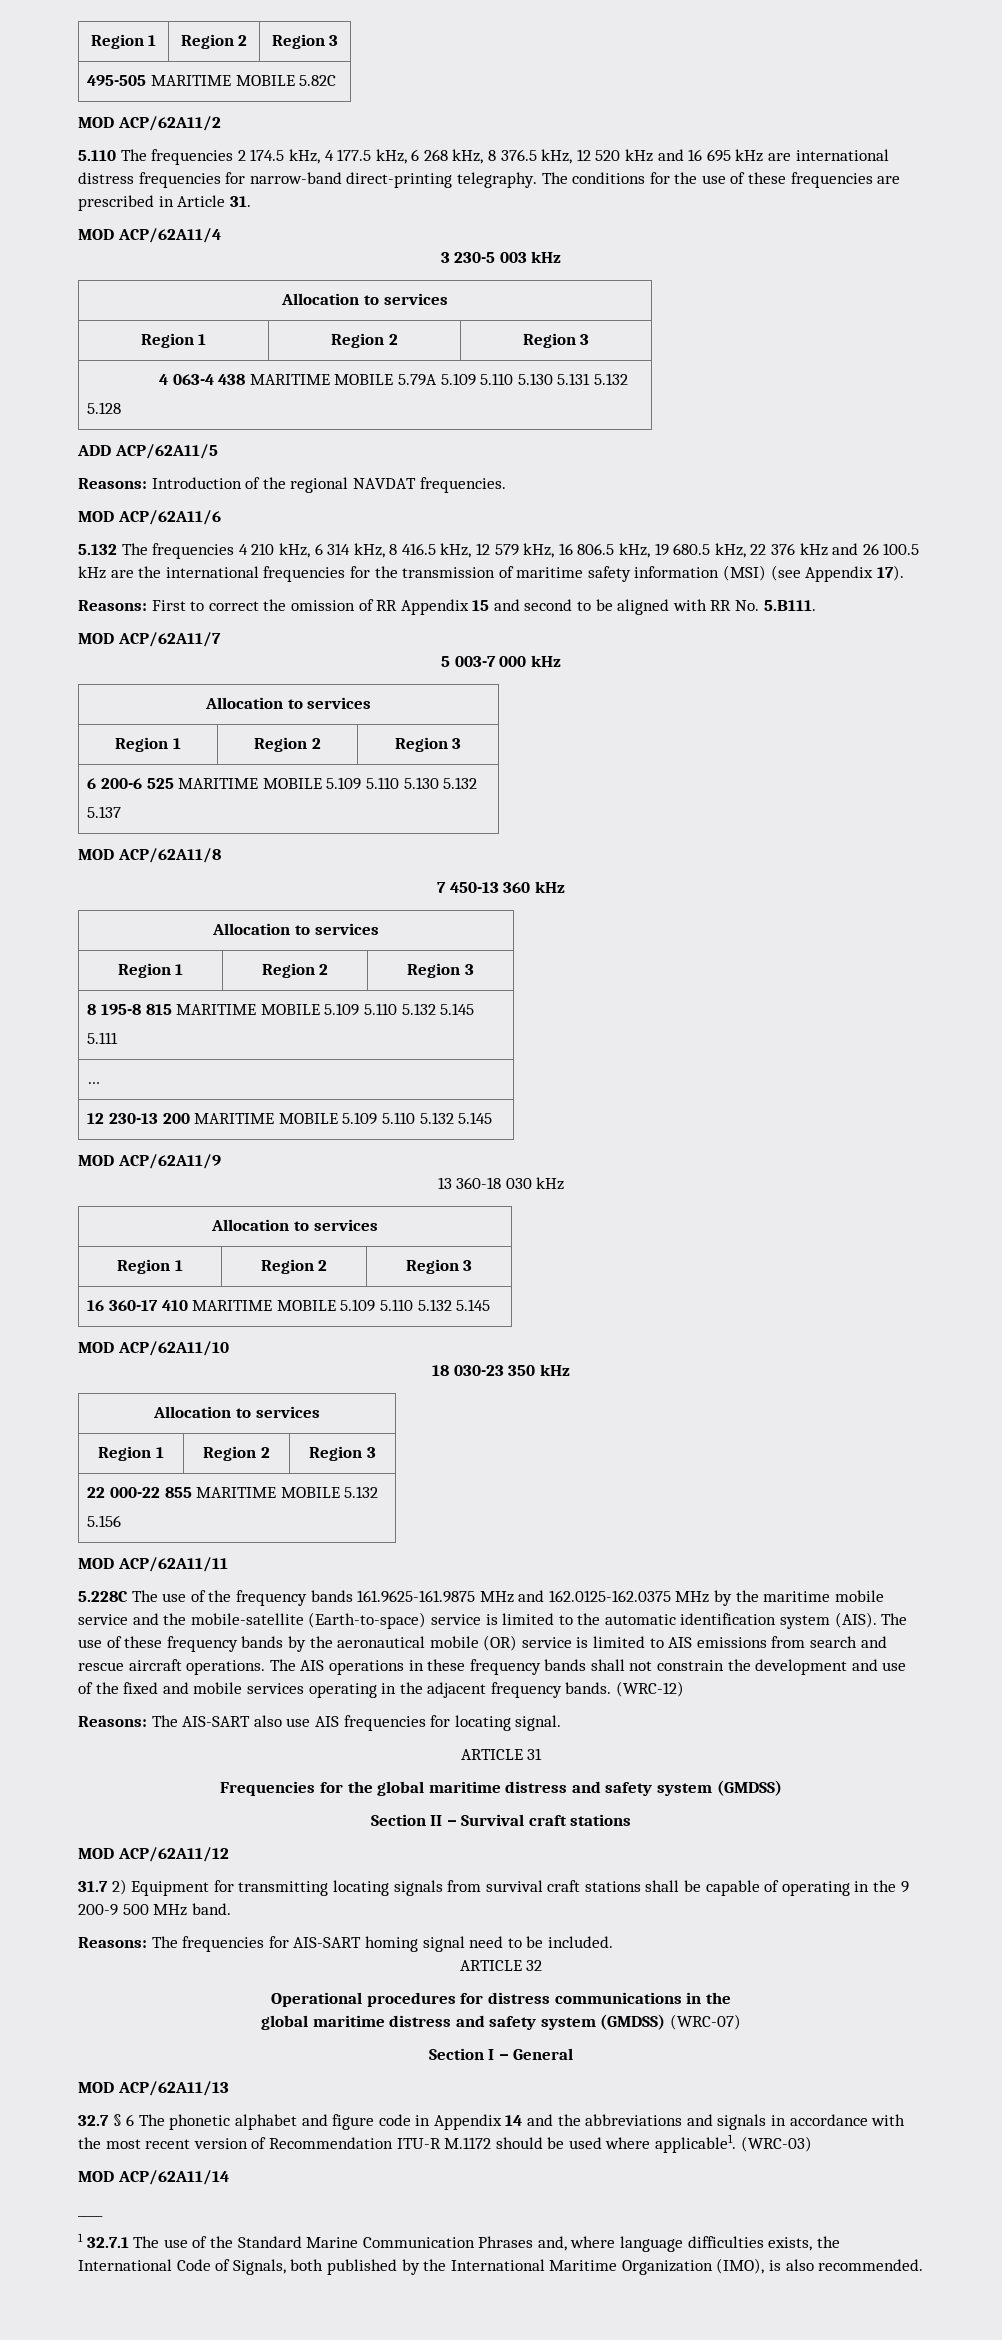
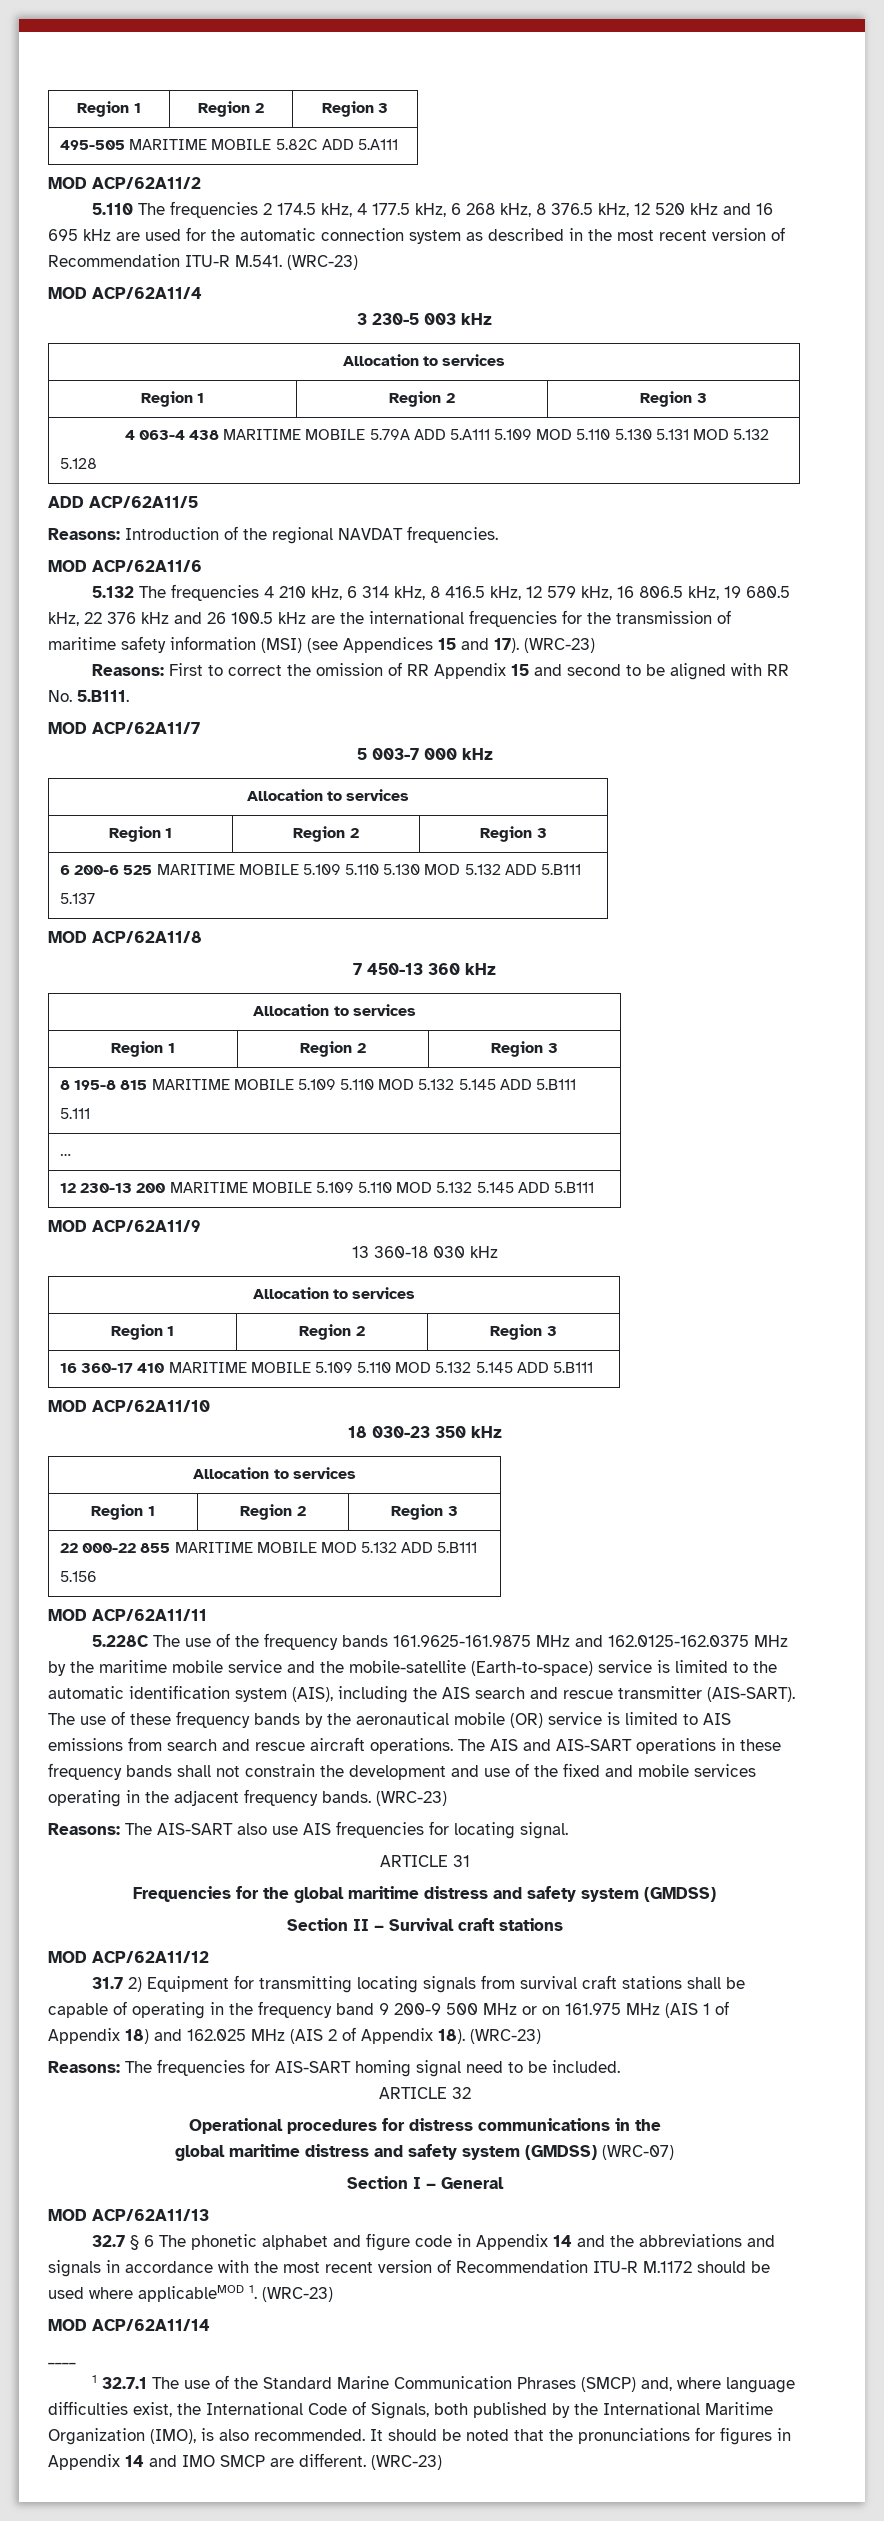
(337, 80) none -> [321,139,398,150] ADD 5.A111
[795,149,889,161] [78,172,901,188] [78,195,251,211] international distress frequencies for narrow-band direct-printing telegraphy. The conditions for the use of these frequencies are prescribed in Article 31. -> [145,227,785,244] [48,254,358,270] used for the automatic connection system as described in the most recent version of Recommendation ITU-R M.541. (WRC-23)
[440,373,476,386] 5.109 -> [413,429,573,440] ADD 5.A111 5.109 MOD
(591, 379) none -> [693,429,730,440] MOD
[805,566,874,582] Appendix -> [343,637,489,653] Appendices 15 and
(904, 573) none -> [524,638,595,653] (WRC-23)
[443,777,478,789] 5.132 -> [424,864,582,875] MOD 5.132 ADD 5.B111
[401,1003,475,1015] 5.132 5.145 -> [378,1079,577,1090] MOD 5.132 5.145 ADD 5.B111
[419,1112,493,1124] 5.132 5.145 -> [396,1182,595,1193] MOD 5.132 5.145 ADD 5.B111
[417,1299,491,1311] 5.132 5.145 -> [395,1362,594,1373] MOD 5.132 5.145 ADD 5.B111
[344,1486,379,1498] 5.132 -> [320,1542,478,1553] MOD 5.132 ADD 5.B111
[834,1612,877,1628] (AIS). -> [292,1686,795,1703] (AIS), including the AIS search and rescue transmitter (AIS-SART).
(325, 1665) none -> [523,1739,632,1751] and AIS-SART
[616,1681,685,1697] (WRC-12) -> [376,1791,447,1806] (WRC-23)
(897, 1886) none -> [258,2001,374,2018] frequency band
[191,1903,231,1915] band. -> [522,2001,729,2018] [48,2027,541,2044] or on 161.975 MHz (AIS 1 of Appendix 18) and 162.025 MHz (AIS 2 of Appendix 18). (WRC-23)
[655,2134,812,2153] applicable1. (WRC-03) -> [138,2285,333,2302] applicableMOD 1. (WRC-23)
(534, 2242) none -> [580,2377,636,2392] (SMCP)
[768,2237,813,2251] exists, -> [133,2402,172,2417] exist,
(924, 2265) none -> [370,2427,791,2445] [48,2453,442,2470] It should be noted that the pronunciations for figures in Appendix 14 and IMO SMCP are different. (WRC-23)

